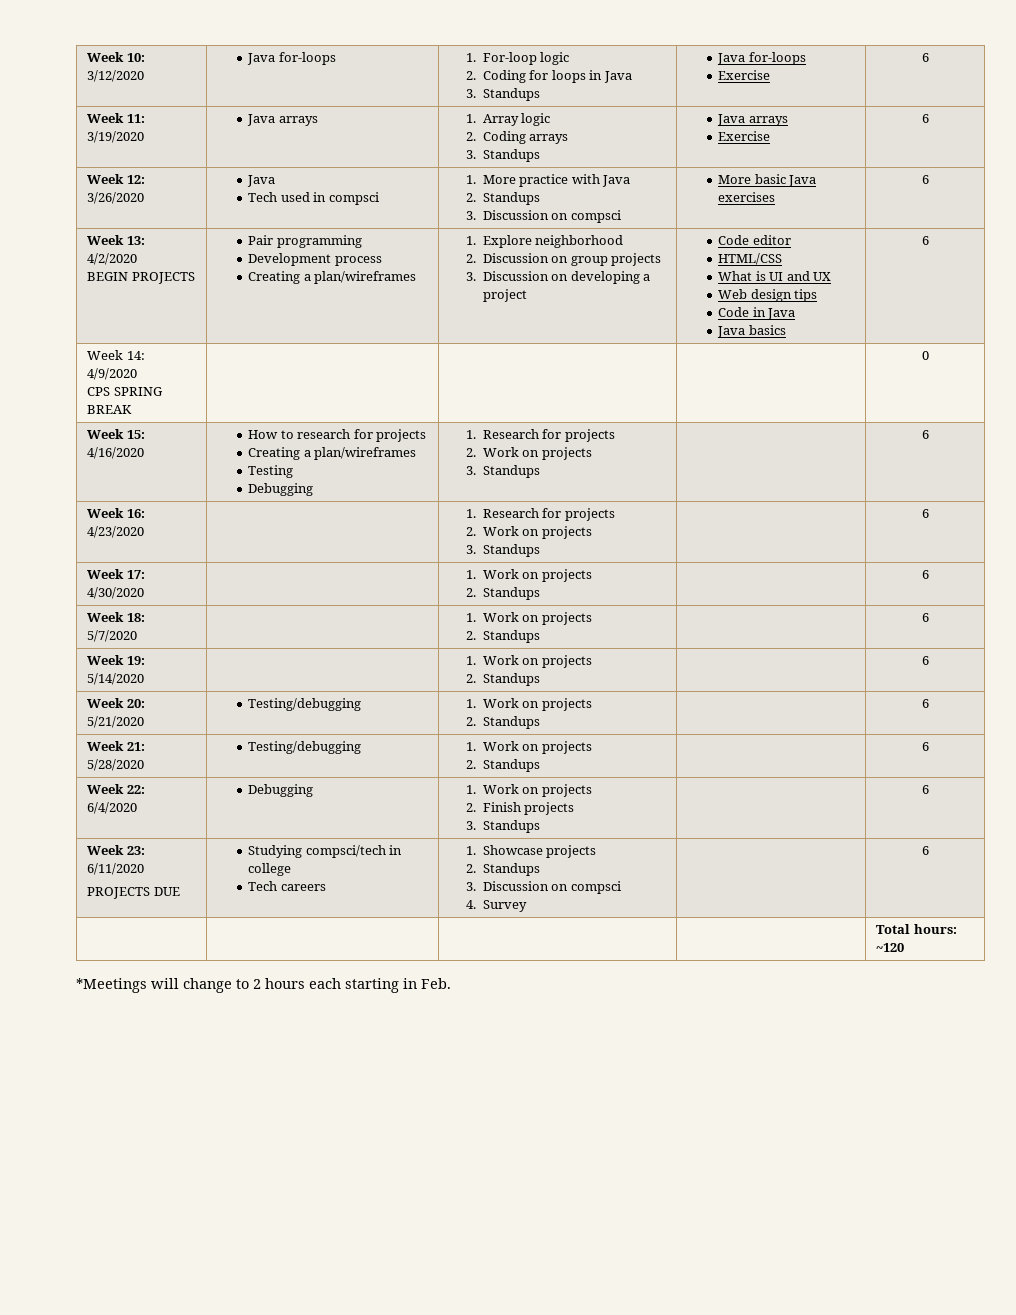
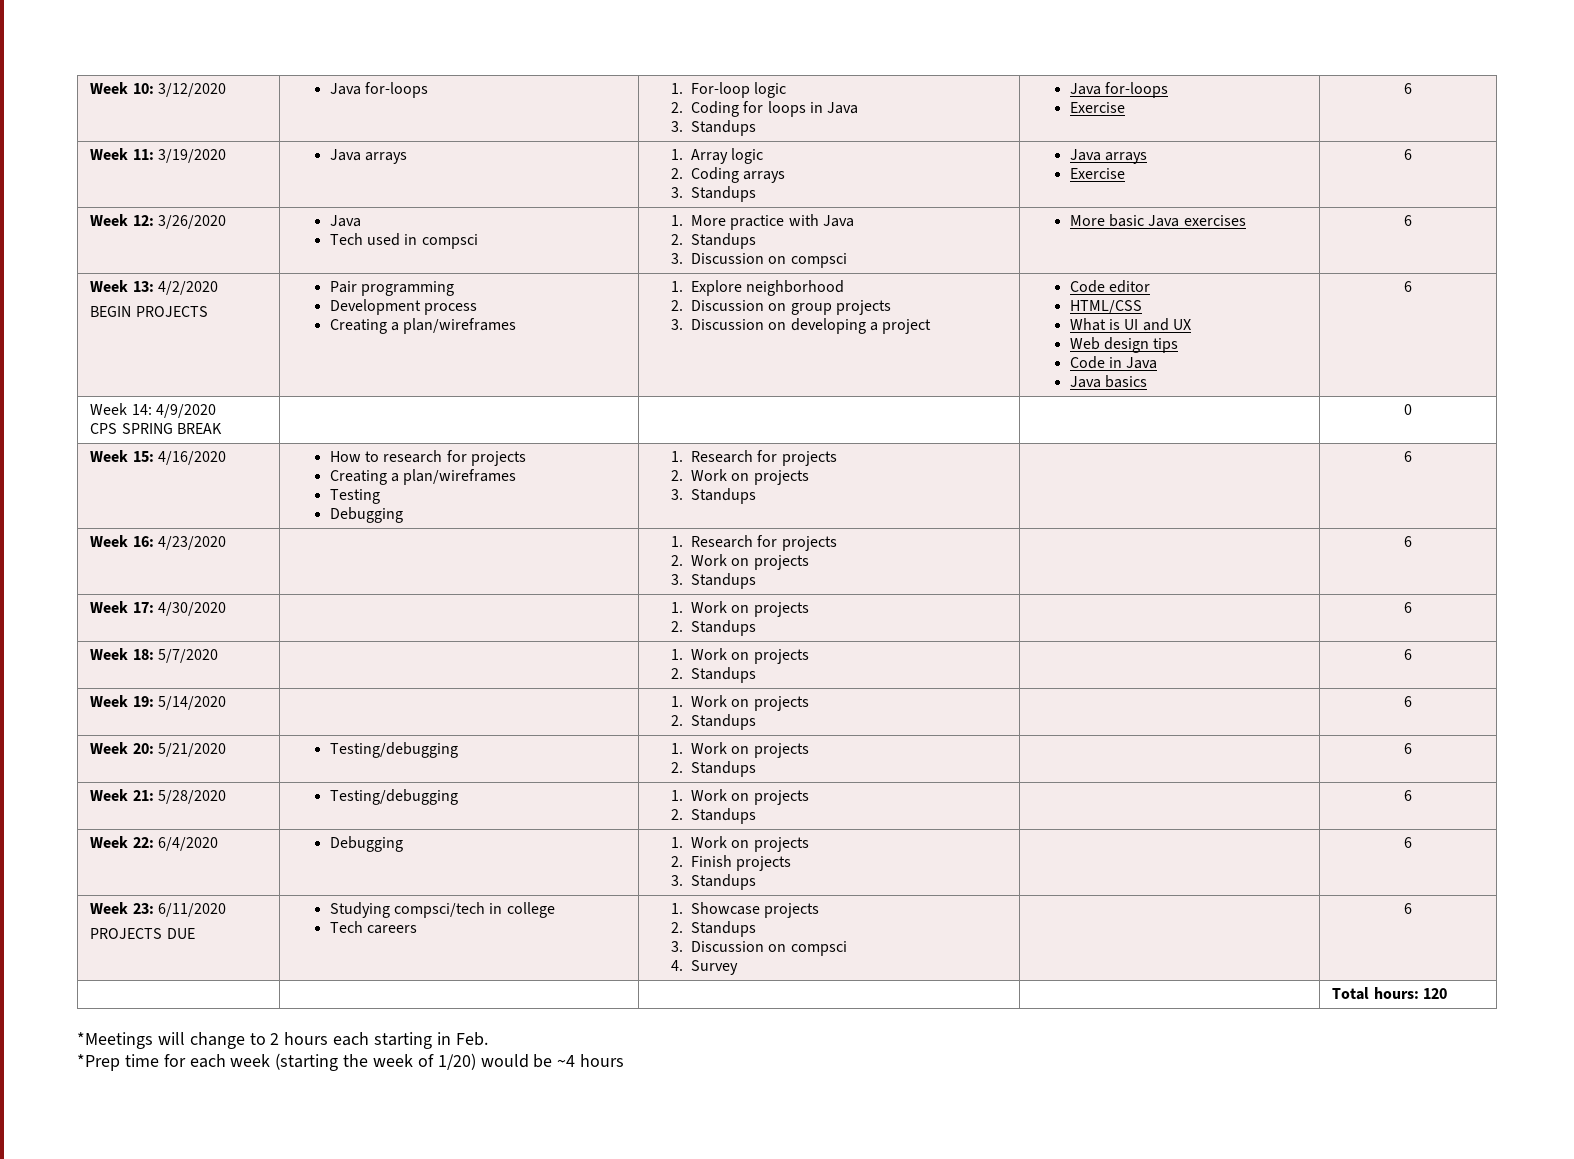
[876,943,905,952] ~120 -> [1422,988,1447,999] 120
(451, 983) none -> [77,1053,625,1071] // *Prep time for each week (starting the week of 1/20) would be ~4 hours

